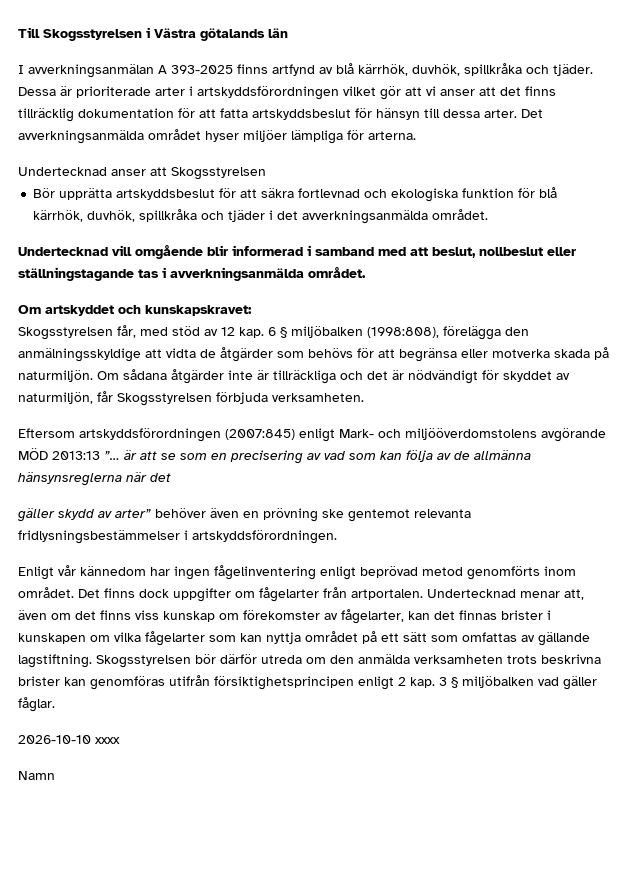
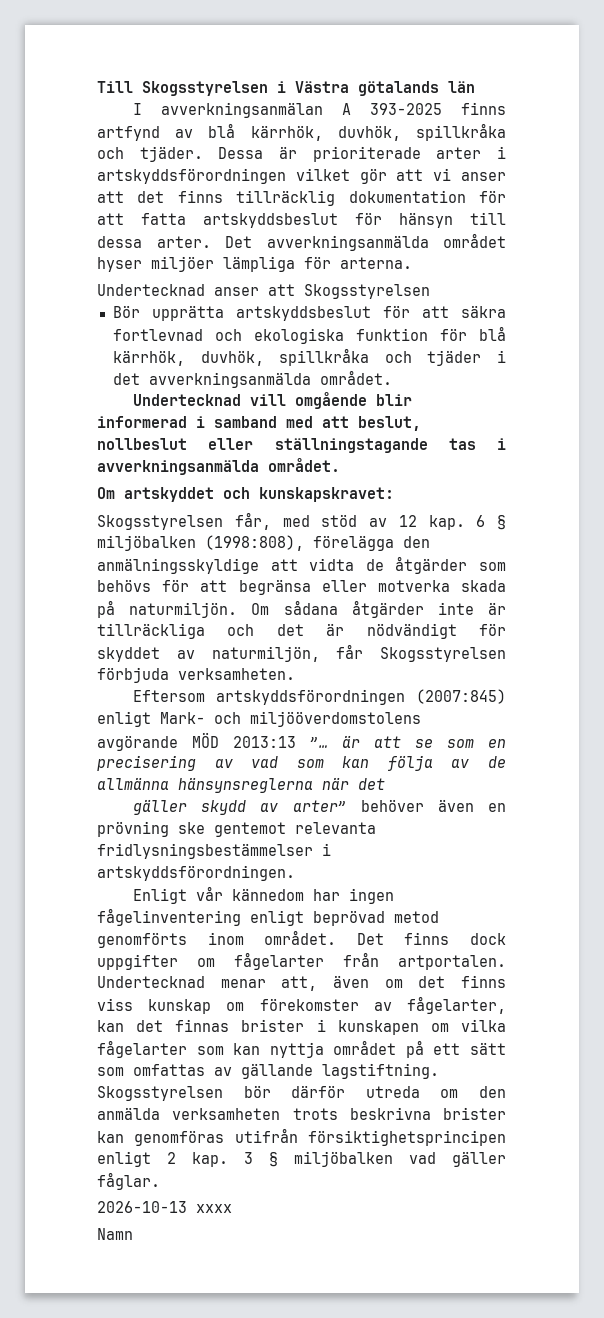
[18,735,91,744] 2026-10-10 -> [97,1201,187,1213] 2026-10-13

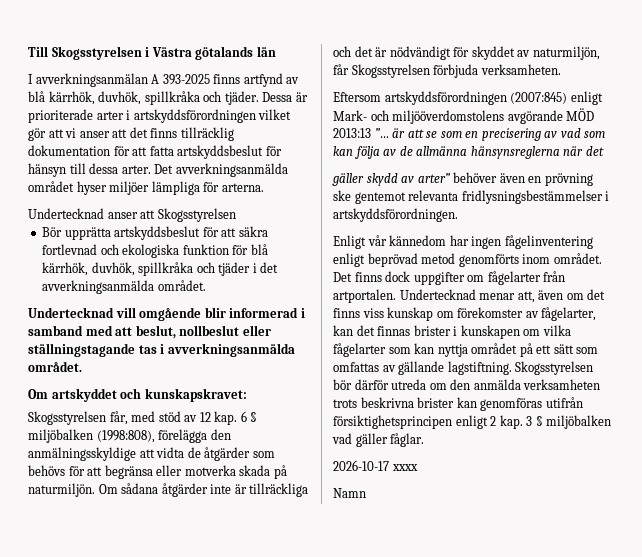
[97,1201,187,1213] 2026-10-13 -> [333,460,389,471] 2026-10-17

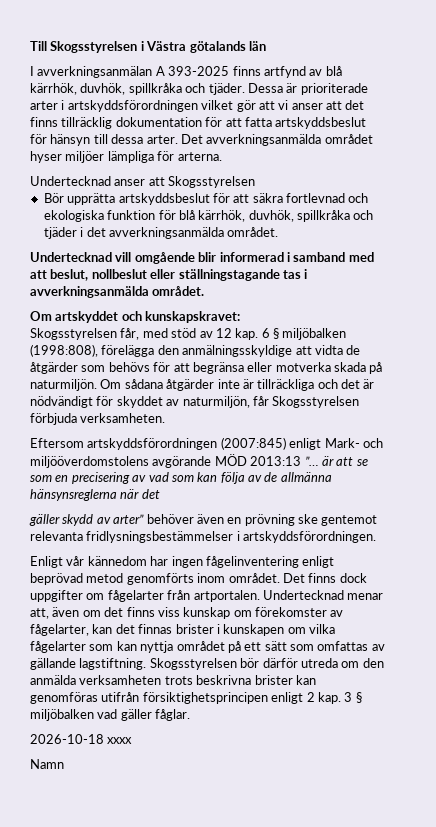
[333,460,389,471] 2026-10-17 -> [30,734,104,744] 2026-10-18

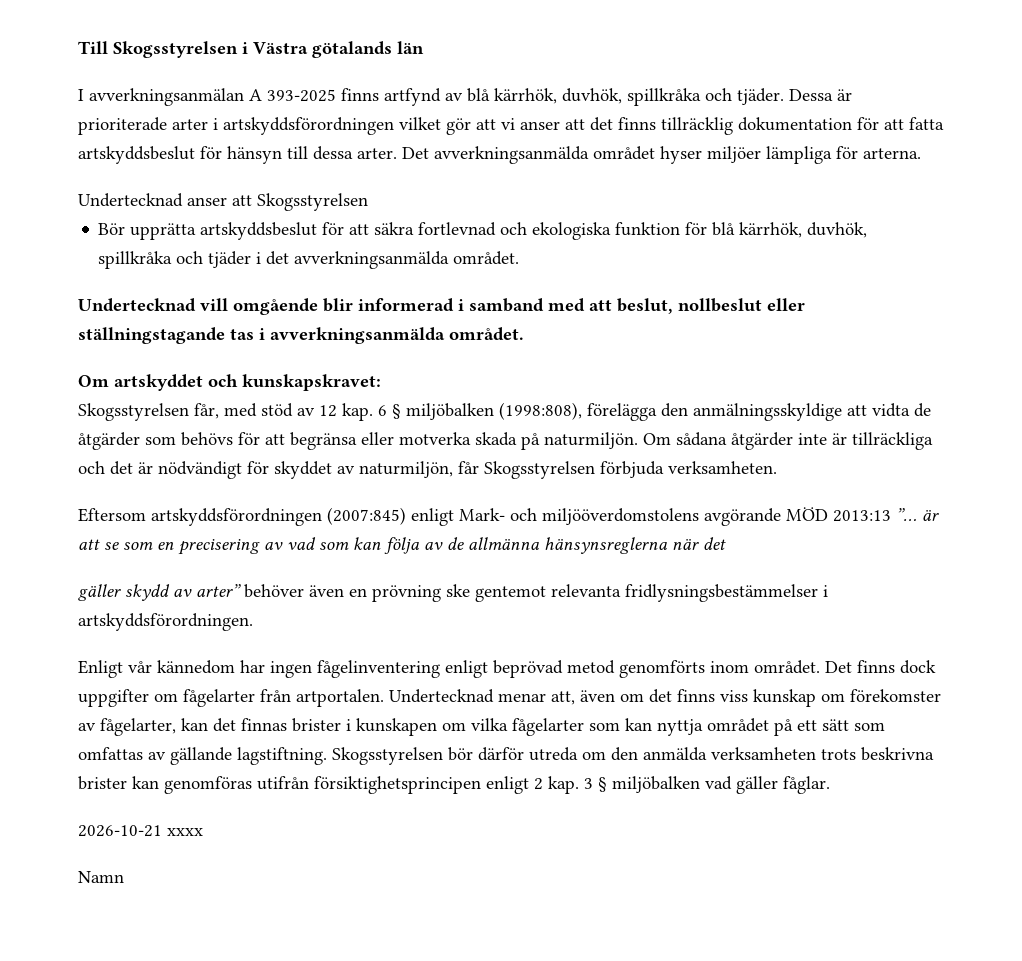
[30,734,104,744] 2026-10-18 -> [78,825,162,837] 2026-10-21

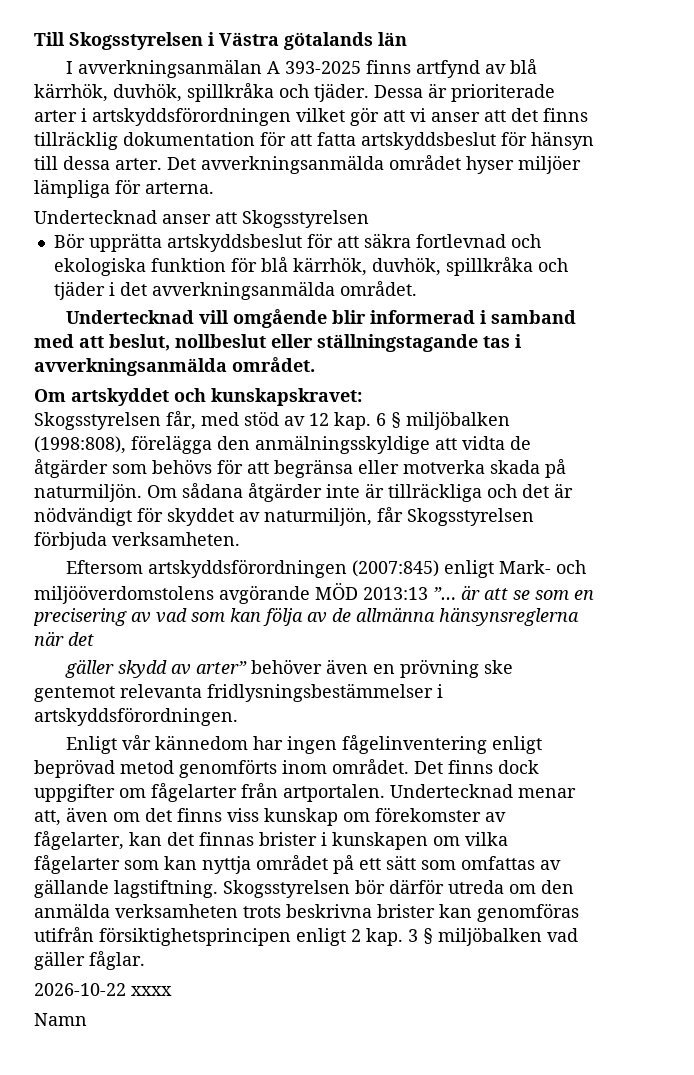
[78,825,162,837] 2026-10-21 -> [34,983,126,996] 2026-10-22

